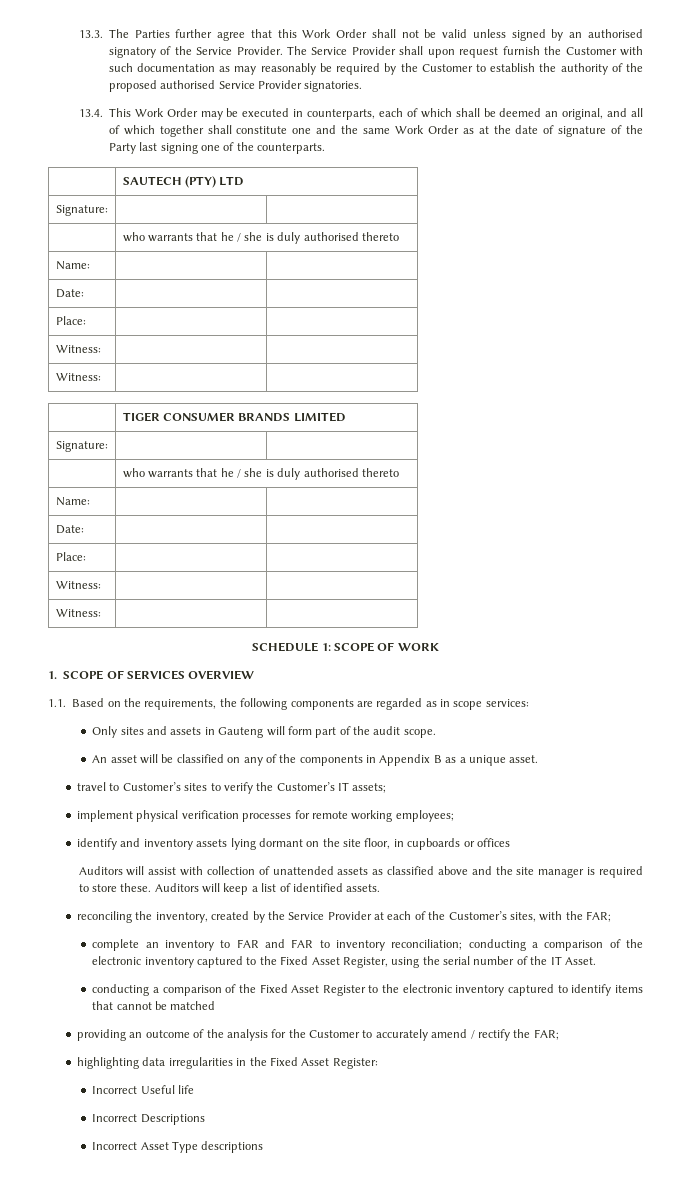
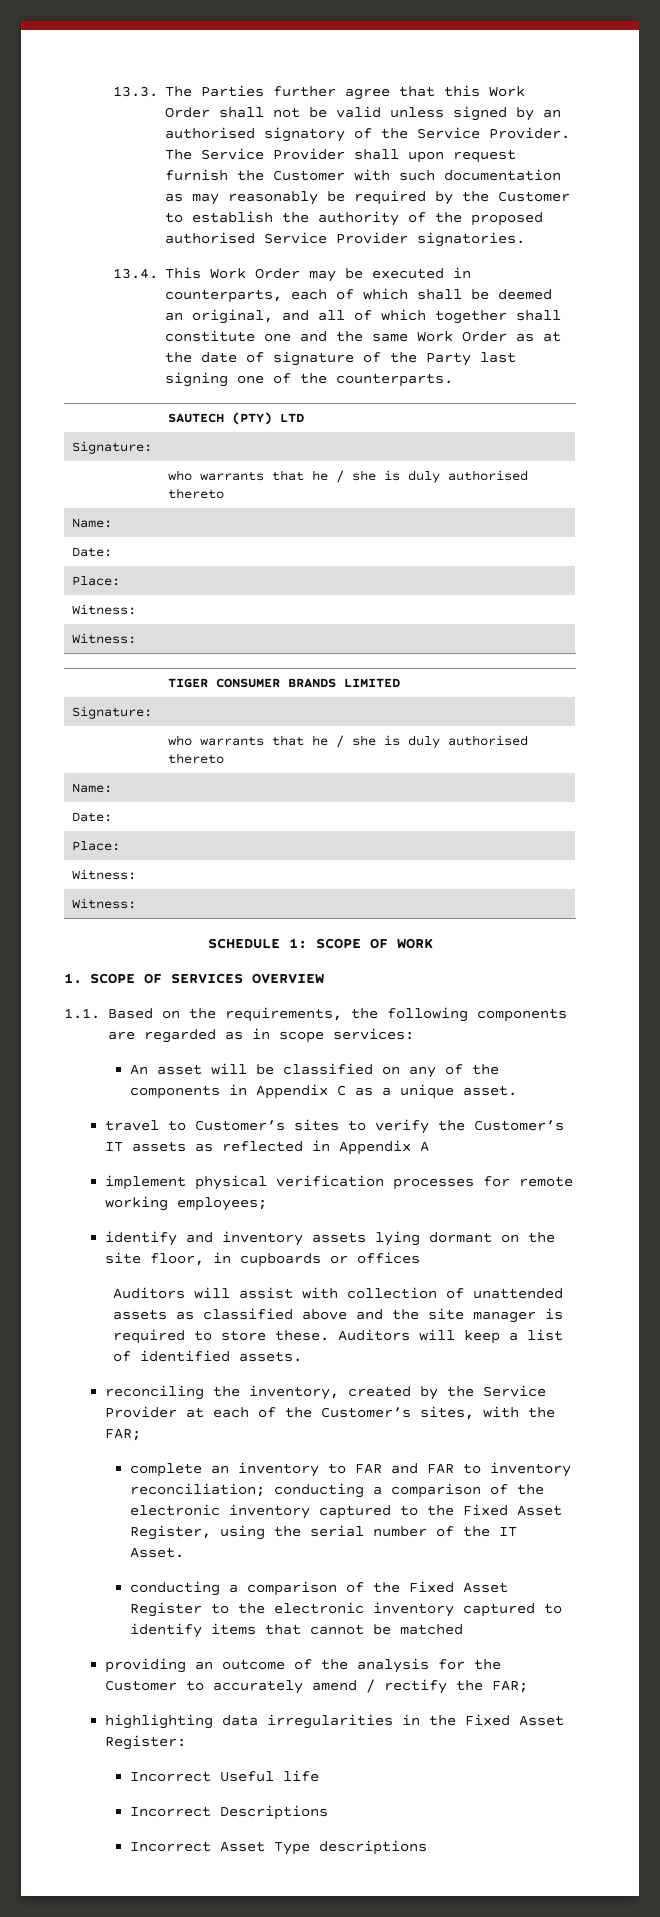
[92,726,436,738] // Only sites and assets in Gauteng will form part of the audit scope. -> (414, 1034) none
[433,755,442,763] B -> [336,1085,346,1096] C
[352,783,387,793] assets; -> [132,1140,430,1155] assets as reflected in Appendix A

